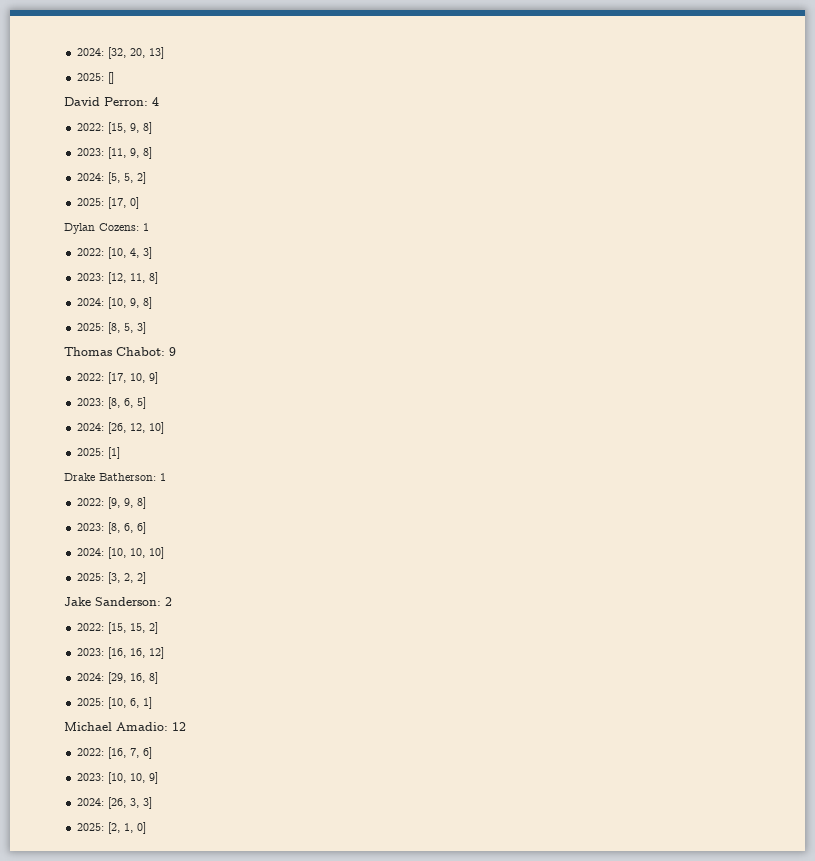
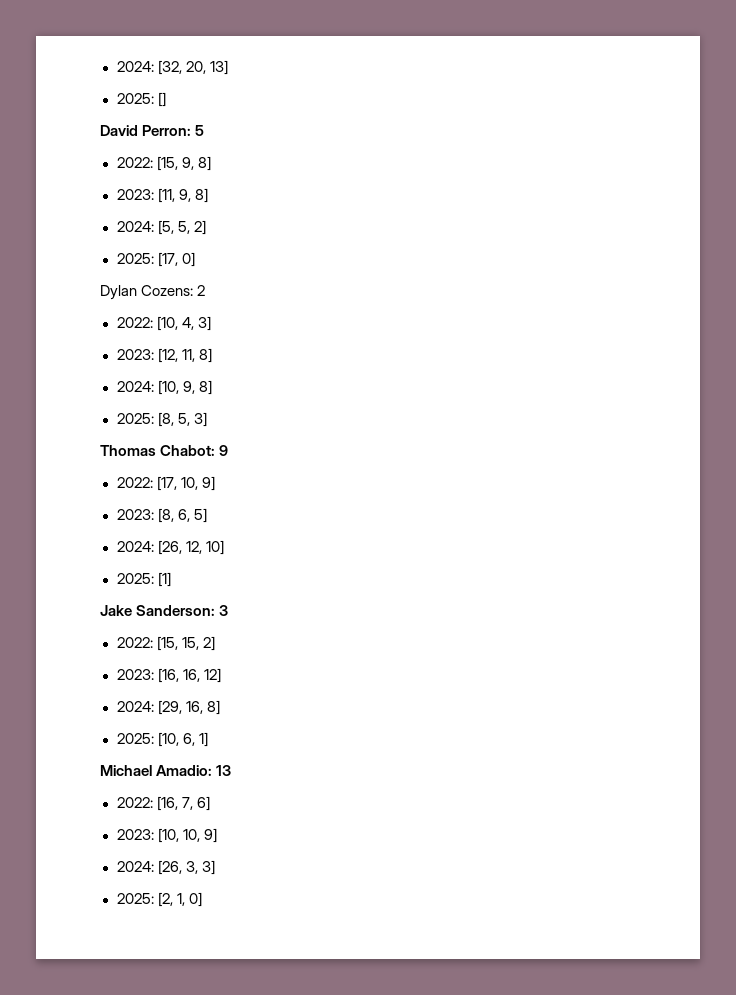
[152,97,159,106] 4 -> [195,125,205,136] 5
[143,223,149,231] 1 -> [197,285,206,296] 2
[64,473,166,481] [76,497,146,509] [76,522,146,534] [76,547,164,559] [76,572,146,584] // Drake Batherson: 1 // 2022: [9, 9, 8] // 2023: [8, 6, 6] // 2024: [10, 10, 10] // 2025: [3, 2, 2] -> (171, 579) none
[165,597,172,606] 2 -> [219,605,229,616] 3
[172,722,186,731] 12 -> [216,765,232,776] 13

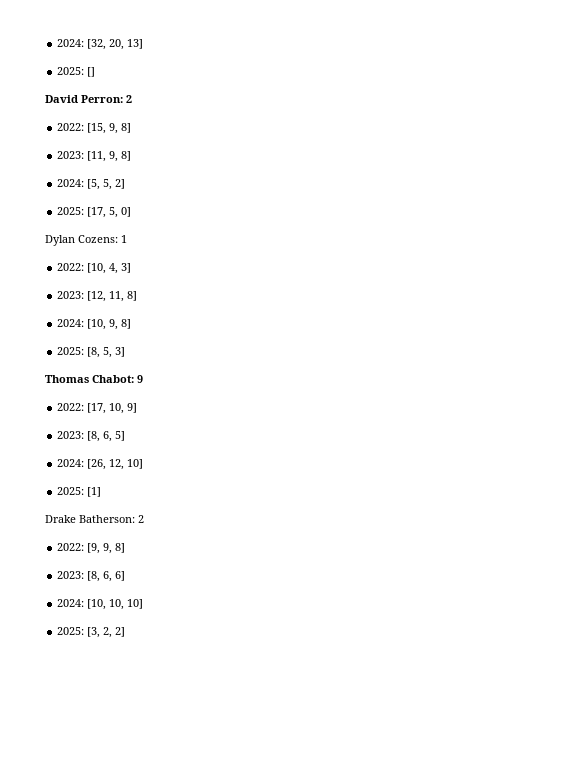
[195,125,205,136] 5 -> [126,95,132,103] 2
(178, 259) none -> [109,207,119,218] 5,
[197,285,206,296] 2 -> [121,235,127,243] 1
[100,605,229,616] [116,636,215,651] [116,668,221,683] [116,700,220,715] [116,732,208,747] [100,765,232,776] [116,796,210,811] [116,828,217,843] [116,860,215,875] [116,892,202,907] Jake Sanderson: 3 // 2022: [15, 15, 2] // 2023: [16, 16, 12] // 2024: [29, 16, 8] // 2025: [10, 6, 1] // Michael Amadio: 13 // 2022: [16, 7, 6] // 2023: [10, 10, 9] // 2024: [26, 3, 3] // 2025: [2, 1, 0] -> [45,515,144,523] [57,543,126,554] [57,571,126,582] [57,599,144,610] [57,627,126,638] Drake Batherson: 2 // 2022: [9, 9, 8] // 2023: [8, 6, 6] // 2024: [10, 10, 10] // 2025: [3, 2, 2]

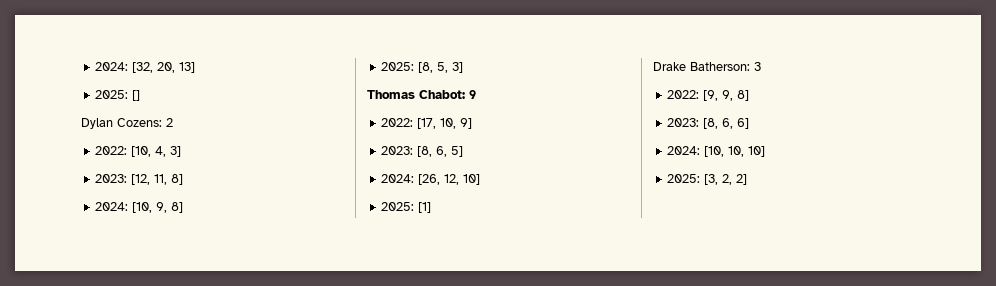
[45,95,132,103] [57,123,132,134] [57,151,132,162] [57,179,126,190] [57,207,132,218] // David Perron: 2 // 2022: [15, 9, 8] // 2023: [11, 9, 8] // 2024: [5, 5, 2] // 2025: [17, 5, 0] -> (141, 95) none
[121,235,127,243] 1 -> [166,118,173,127] 2
[138,515,144,523] 2 -> [754,62,761,71] 3

